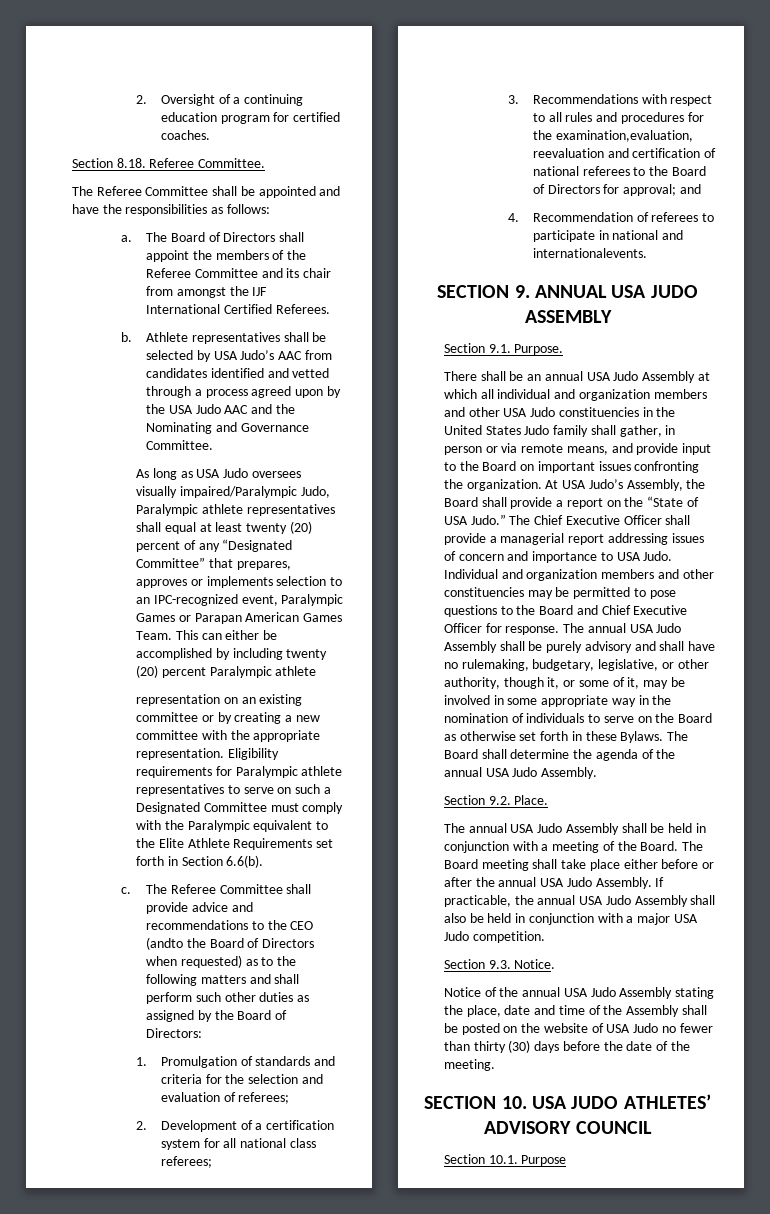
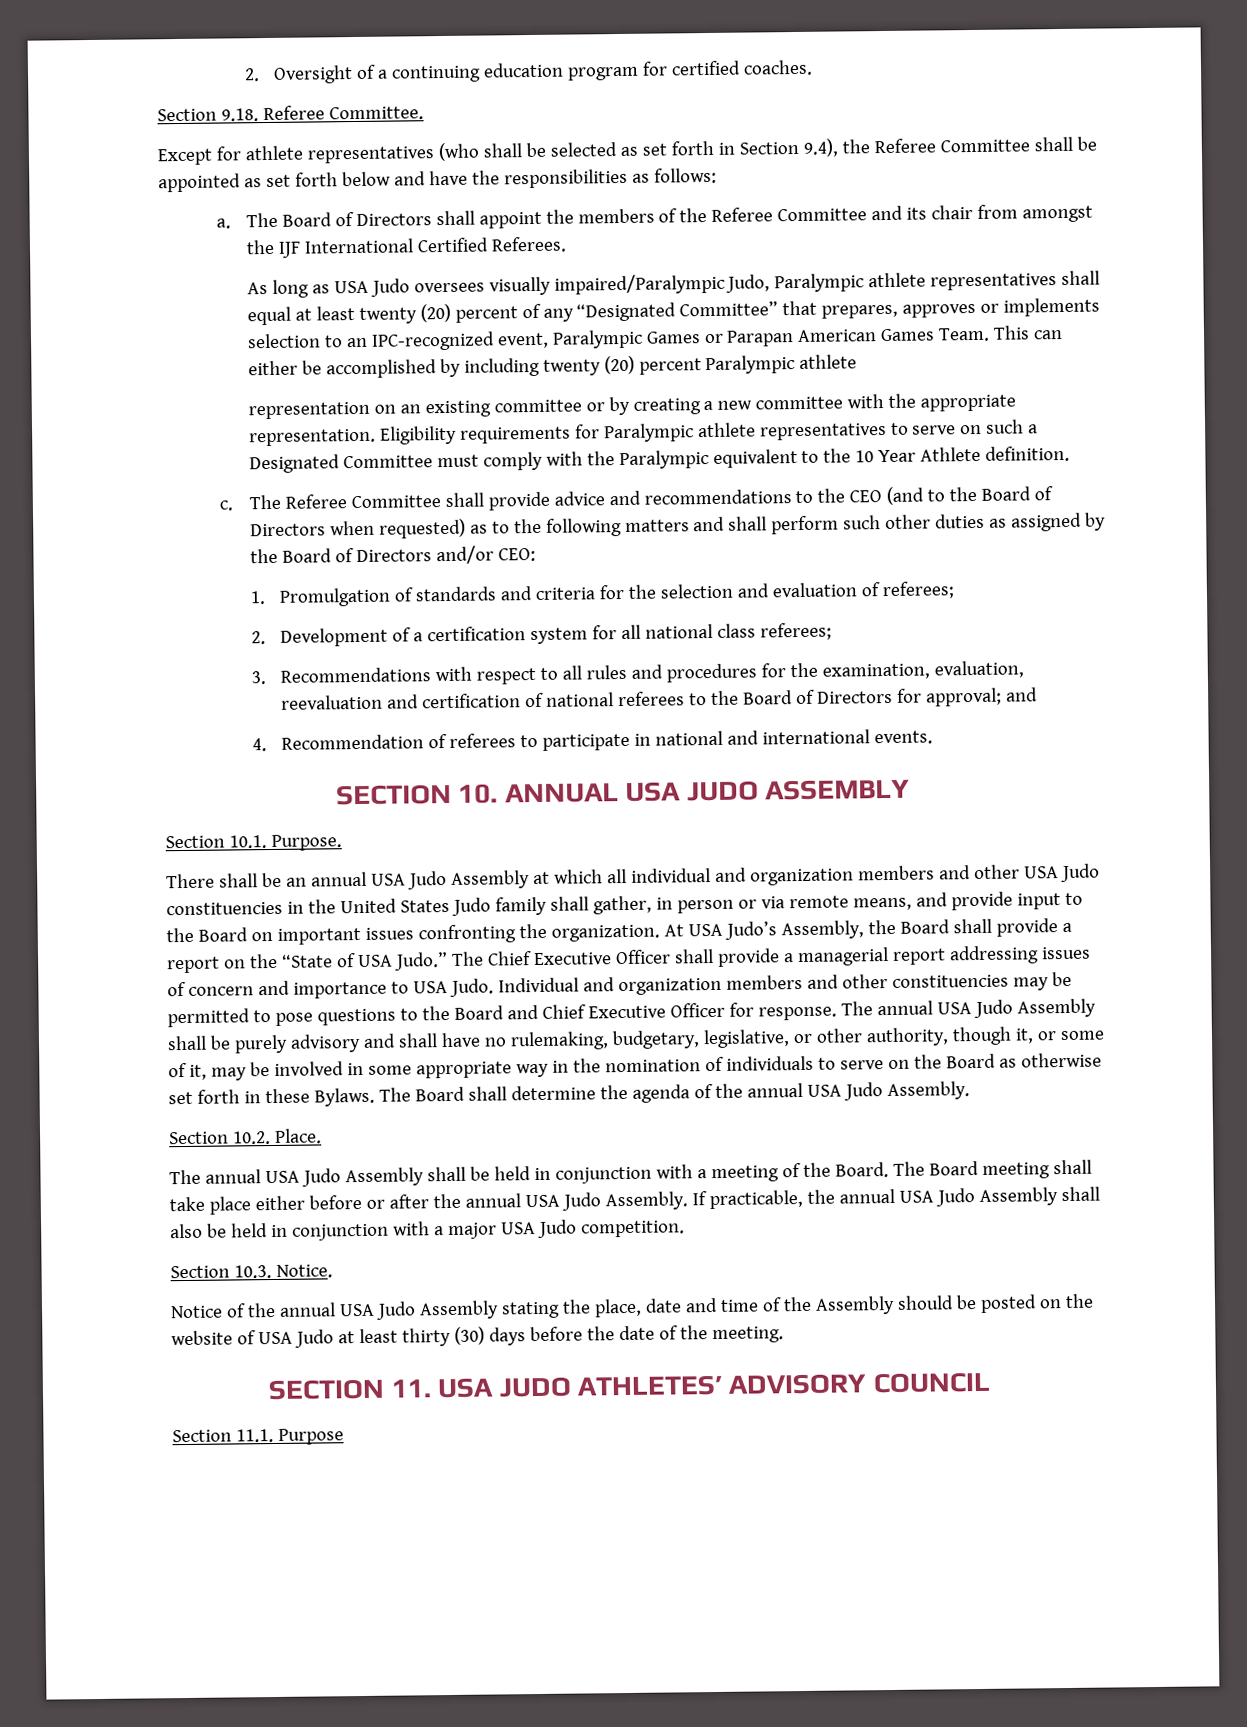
[116,158,146,168] 8.18. -> [221,108,260,122] 9.18.
[71,186,93,196] The -> [157,138,871,166] Except for athlete representatives (who shall be selected as set forth in Section 9.4), the
(316, 192) none -> [244,171,392,188] as set forth below
[121,332,327,344] [146,350,333,362] [146,368,330,378] [146,386,342,398] [146,404,296,414] [146,422,309,434] [146,440,214,450] // b. Athlete representatives shall be selected by USA Judo’s AAC from candidates identified and vetted through a process agreed upon by the USA Judo AAC and the Nominating and Governance Committee. -> (567, 244) none
[158,838,334,850] [136,855,264,868] Elite Athlete Requirements set forth in Section 6.6(b). -> [855,445,1071,463] 10 Year Athlete definition.
[146,937,184,950] (andto -> [886,486,946,505] (and to
[146,1028,203,1038] Directors: -> [355,545,536,565] Directors and/or CEO:
[555,130,693,142] examination,evaluation, -> [821,660,1024,680] examination, evaluation,
[532,248,647,258] [437,285,530,298] internationalevents. // SECTION 9. -> [761,729,933,745] [335,783,499,806] international events. // SECTION 10.
[488,344,511,353] 9.1. -> [229,835,268,849] 10.1.
[488,796,511,805] 9.2. -> [233,1131,272,1145] 10.2.
[488,960,511,969] 9.3. -> [234,1265,273,1279] 10.3.
[682,1005,708,1015] shall -> [897,1295,955,1310] should
[662,1023,713,1033] [443,1041,470,1051] no fewer than -> [338,1328,399,1344] at least
[501,1096,527,1109] 10. -> [390,1379,432,1398] 11.
[488,1155,518,1164] 10.1. -> [236,1428,275,1443] 11.1.

